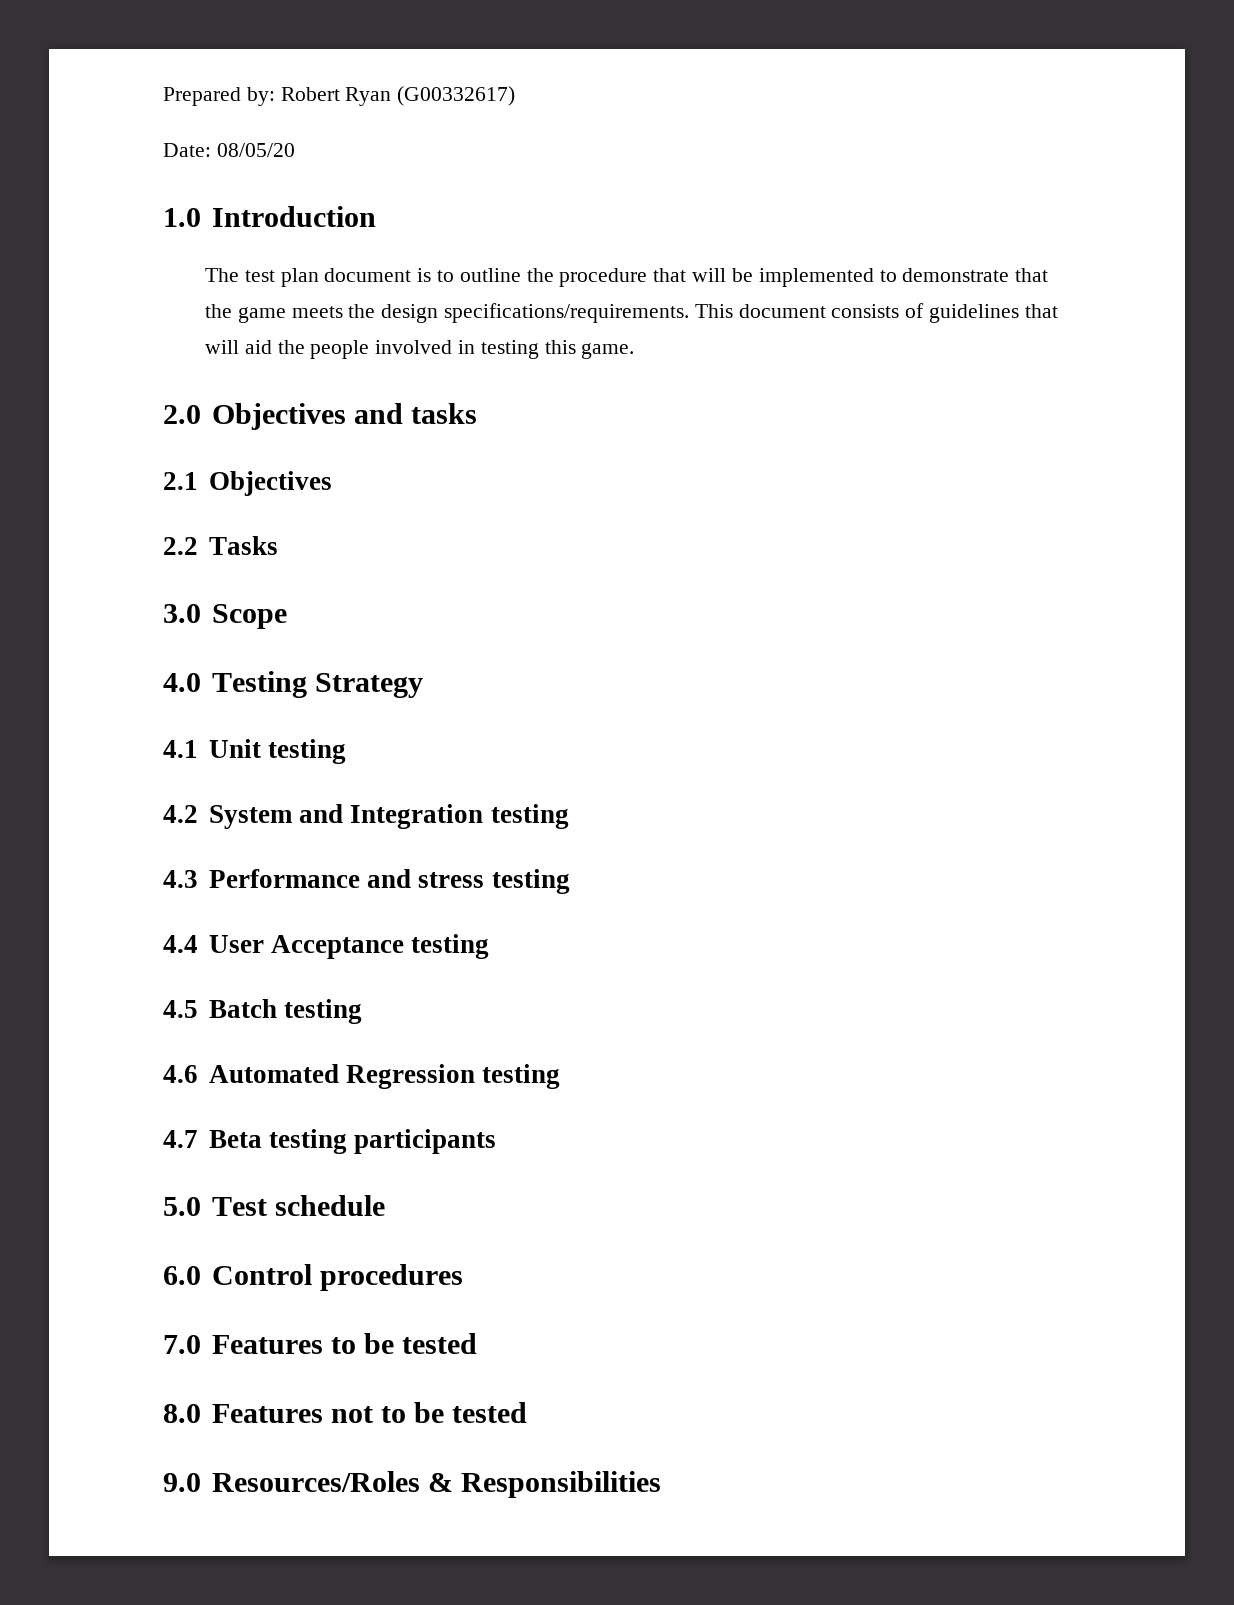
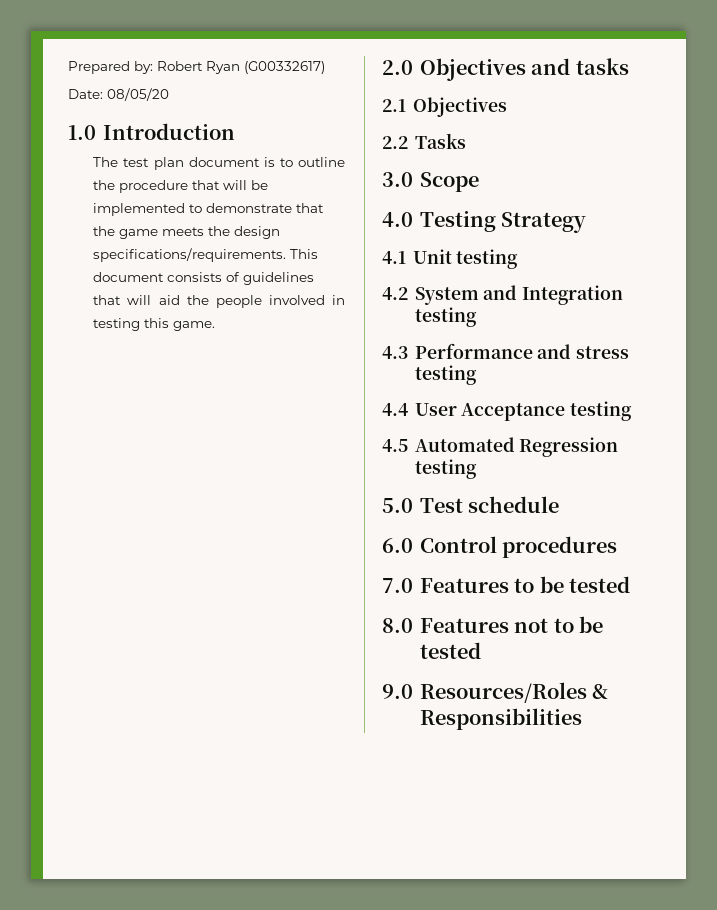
[208,999,363,1024] [163,1065,198,1083] Batch testing // 4.6 -> (408, 445) none
[163,1129,497,1154] // 4.7 Beta testing participants -> (477, 469) none

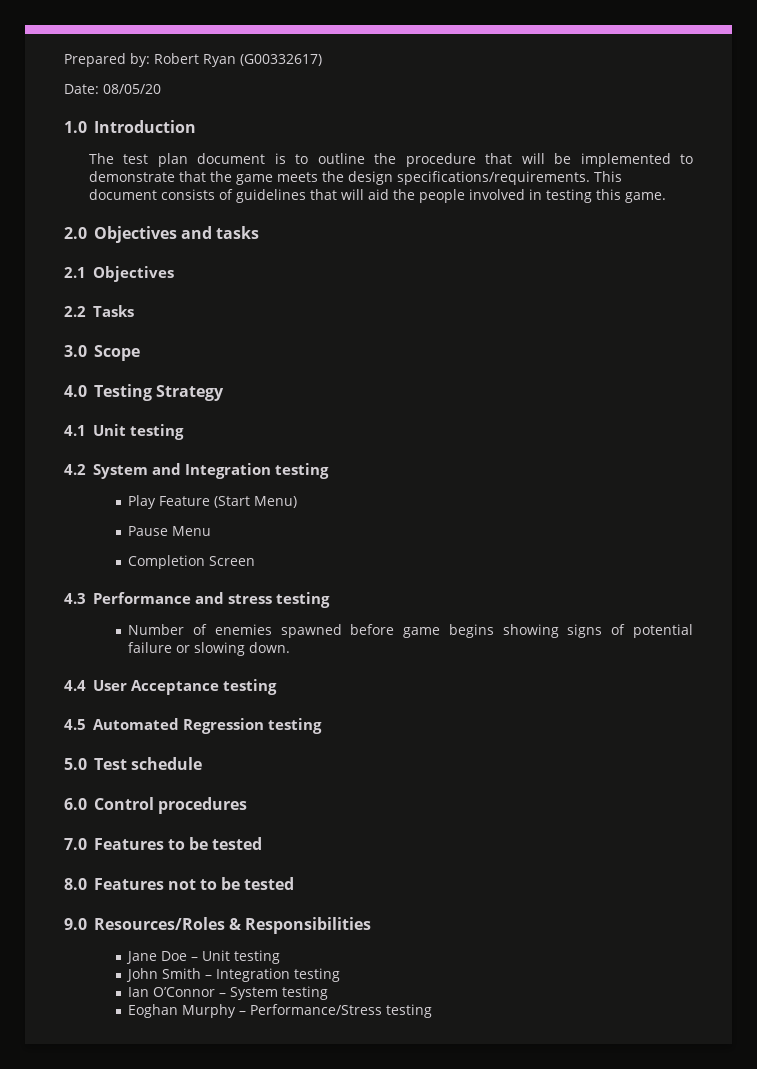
(477, 317) none -> [128,495,298,509] [128,526,212,536] [128,555,256,569] // Play Feature (Start Menu) // Pause Menu // Completion Screen
(477, 375) none -> [128,624,693,638] [128,642,291,656] // Number of enemies spawned before game begins showing signs of potential failure or slowing down.
(582, 719) none -> [126,950,281,964] [126,968,341,982] [128,986,329,1000] [128,1004,433,1018] // Jane Doe – Unit testing // John Smith – Integration testing // Ian O’Connor – System testing // Eoghan Murphy – Performance/Stress testing

